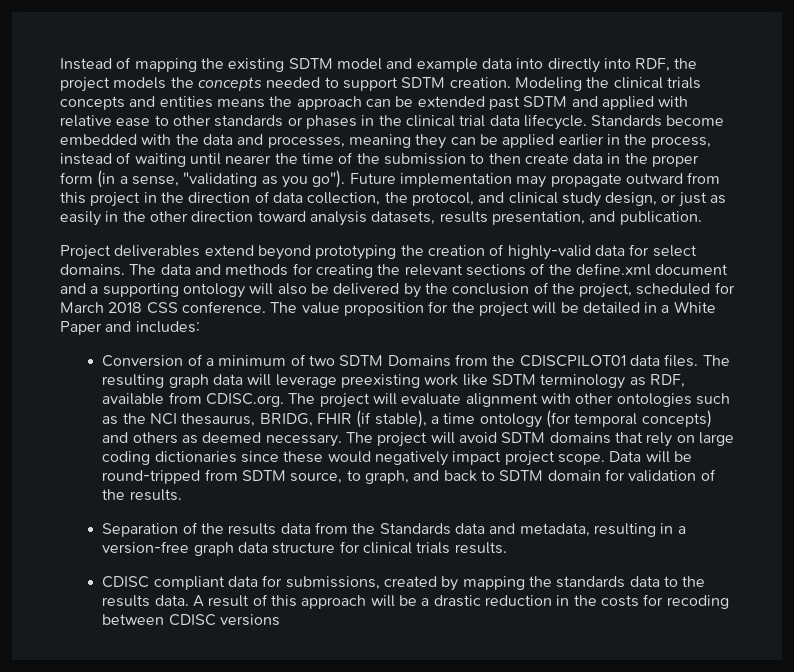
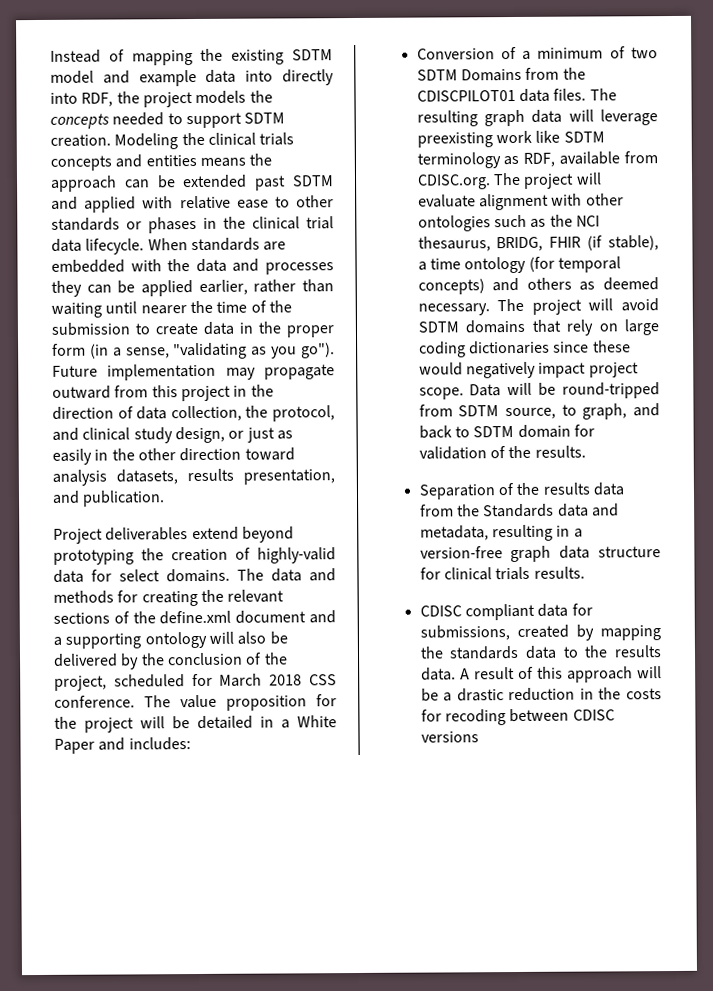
[591,115,725,127] Standards become -> [147,237,287,252] When standards are
[267,134,411,148] processes, meaning -> [265,262,334,275] processes
[558,134,712,148] [60,152,132,165] earlier in the process, instead of -> [198,279,334,295] earlier, rather than
[488,153,521,164] then -> (150, 329) none

